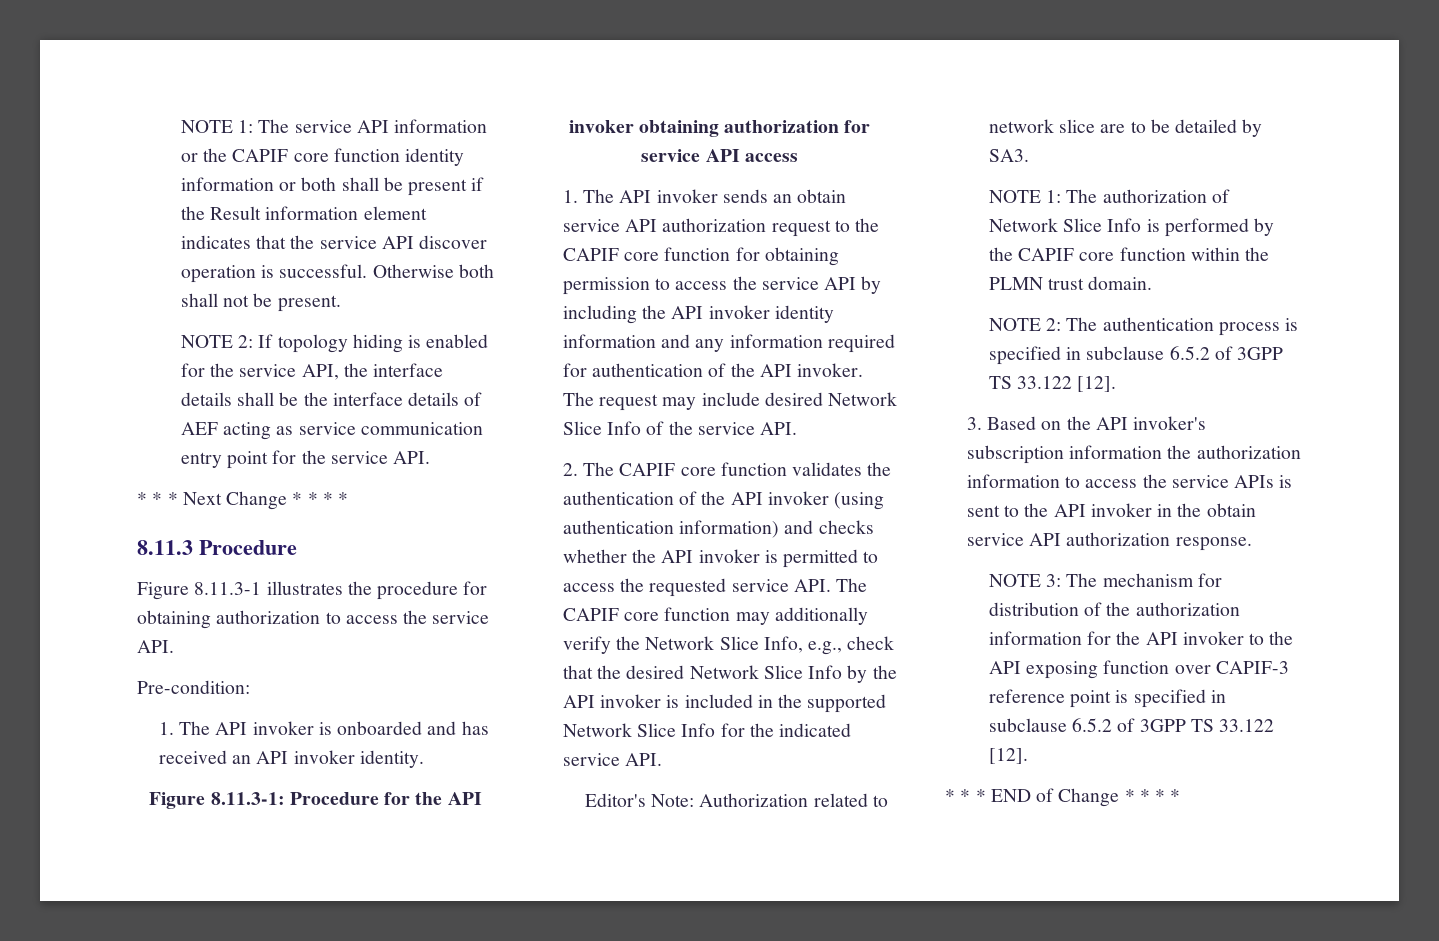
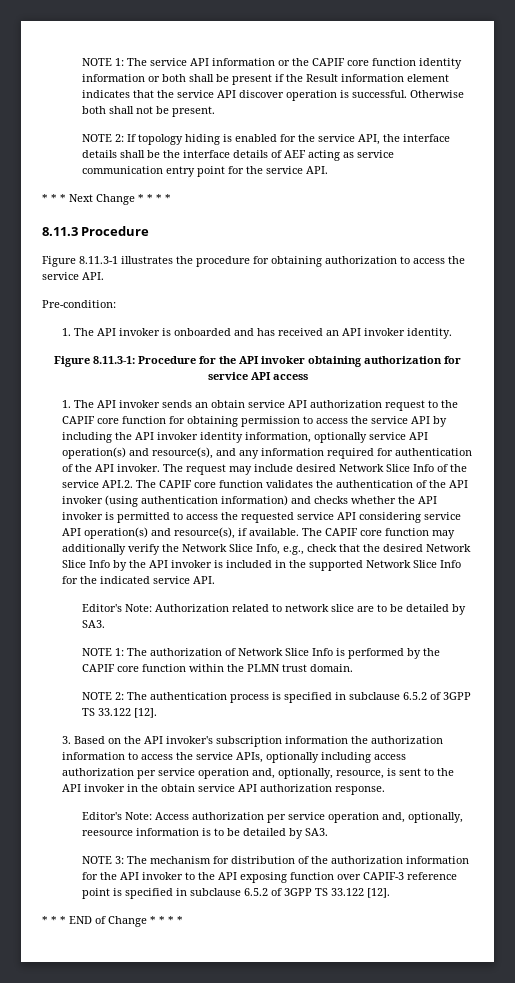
[562,334,656,348] information -> [244,432,428,443] [61,447,213,459] information, optionally service API operation(s) and resource(s),
[760,422,798,435] [562,463,578,476] API. // 2. -> [101,480,133,488] API.2.
[793,579,831,592] API. -> [336,512,461,523] [61,527,299,539] API considering service API operation(s) and resource(s), if available.
[1234,475,1275,488] APIs -> [235,752,406,763] [61,768,384,779] APIs, optionally including access authorization per service operation and, optionally, resource,
(1252, 544) none -> [81,812,463,823] [81,828,328,839] // Editor's Note: Access authorization per service operation and, optionally, reesource information is to be detailed by SA3.

